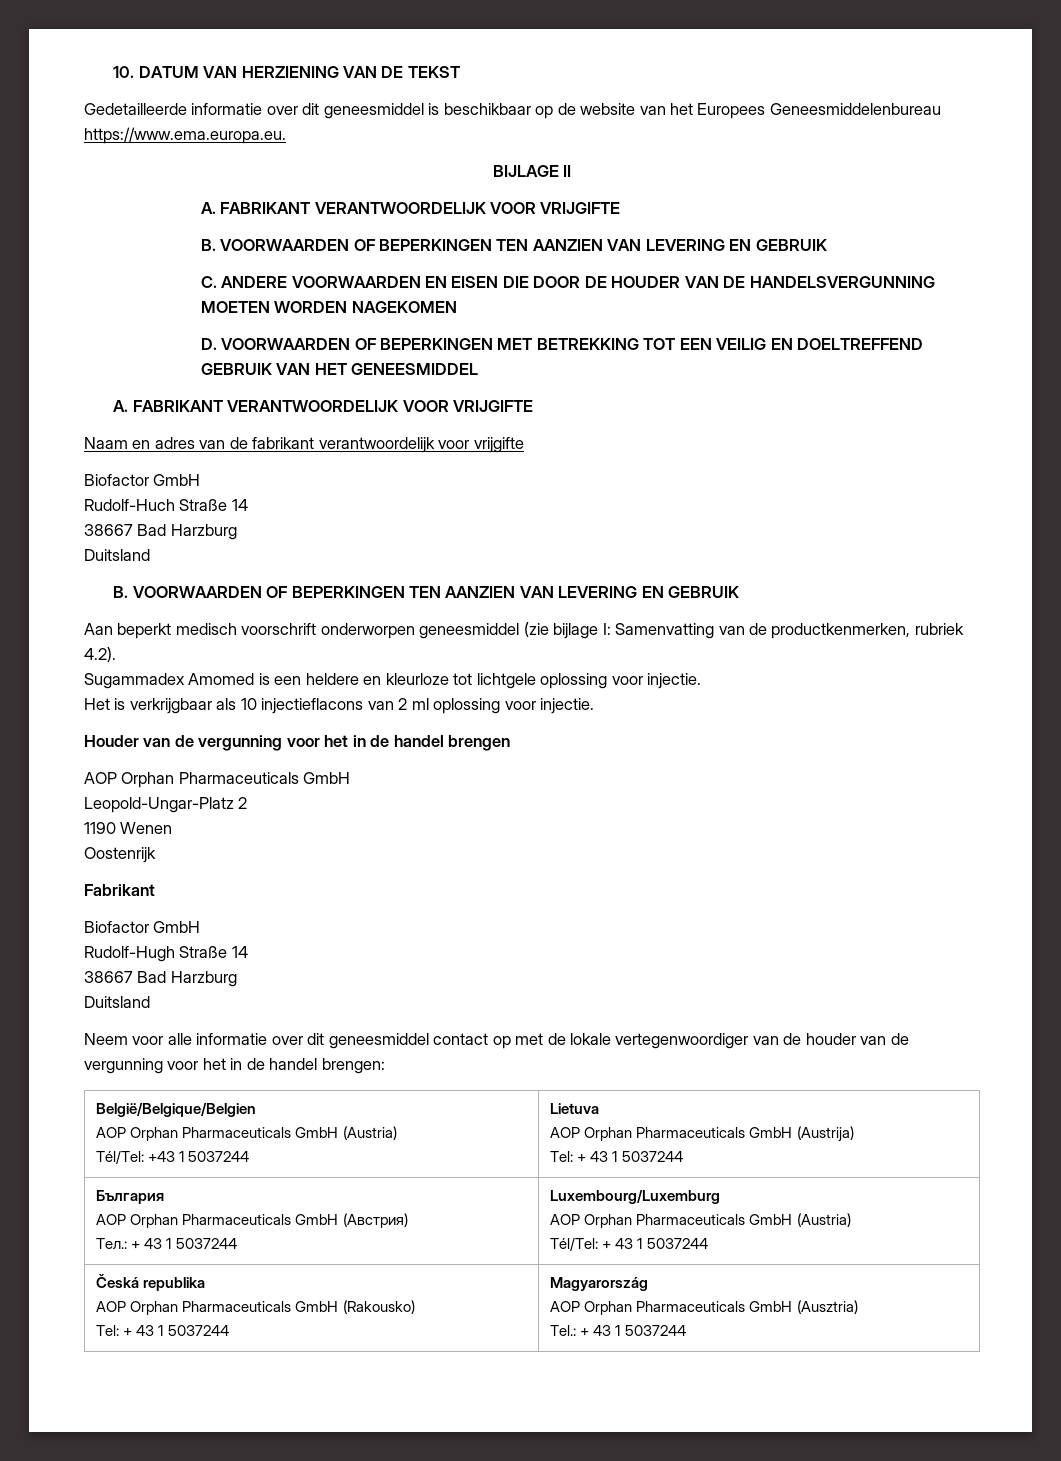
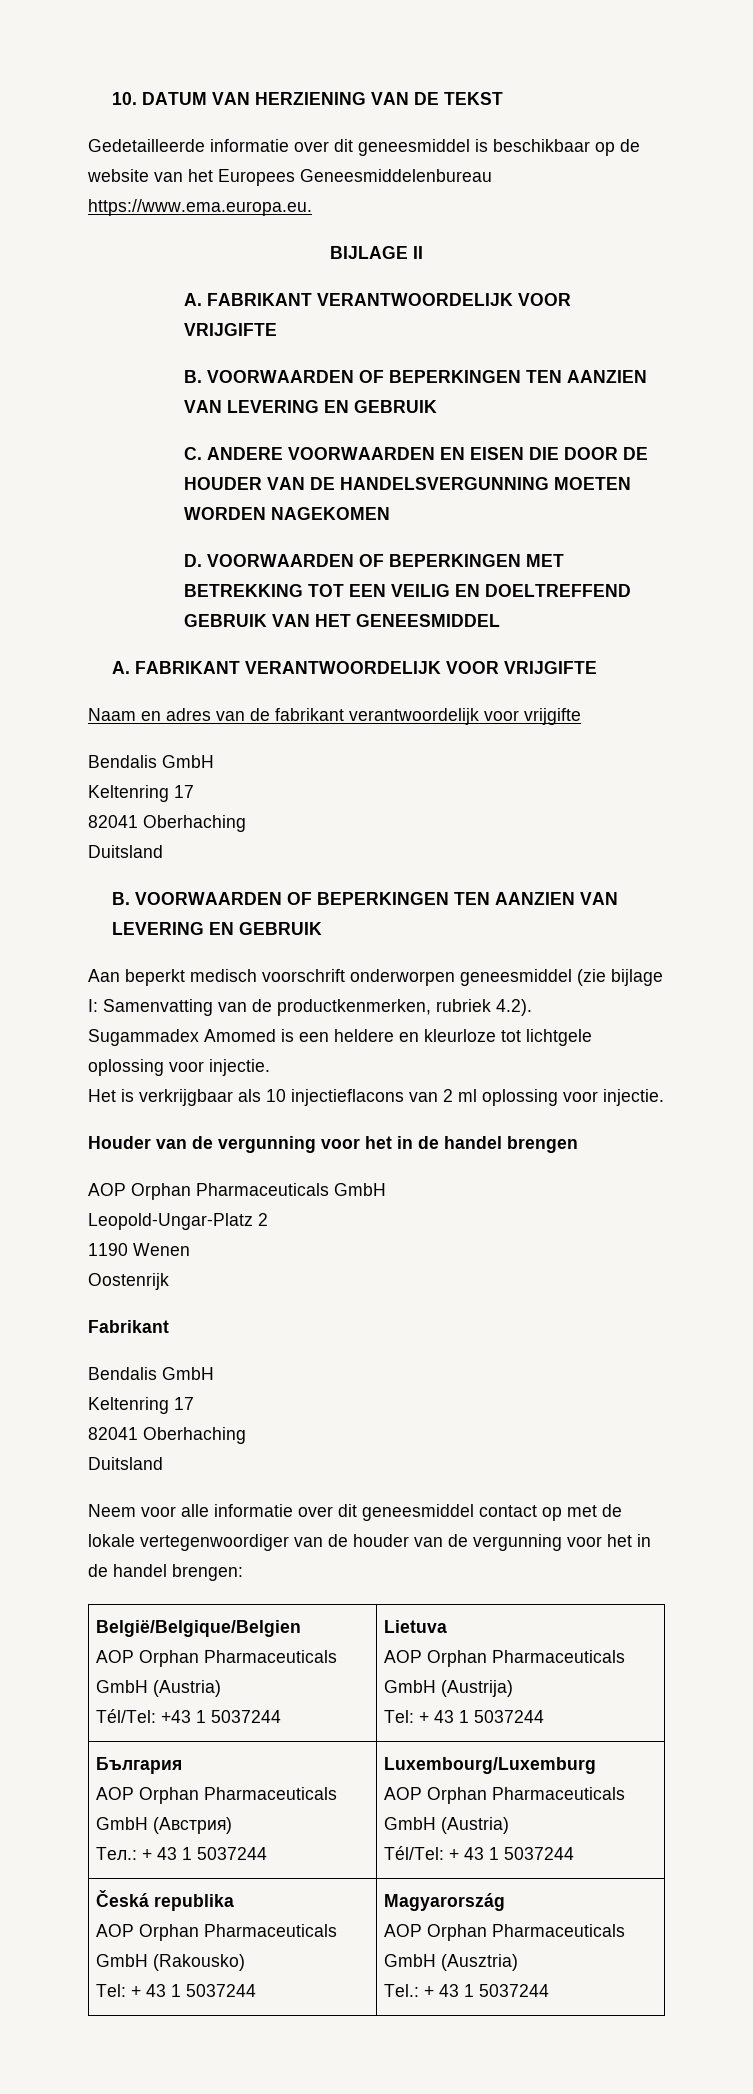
[84,474,201,486] [84,499,248,511] [84,524,237,540] Biofactor GmbH // Rudolf-Huch Straße 14 // 38667 Bad Harzburg -> [88,755,214,768] [88,785,194,802] [88,815,246,832] Bendalis GmbH // Keltenring 17 // 82041 Oberhaching
[84,921,201,933] [84,946,248,962] [84,971,237,987] Biofactor GmbH // Rudolf-Hugh Straße 14 // 38667 Bad Harzburg -> [88,1367,214,1380] [88,1397,194,1414] [88,1427,246,1444] Bendalis GmbH // Keltenring 17 // 82041 Oberhaching

